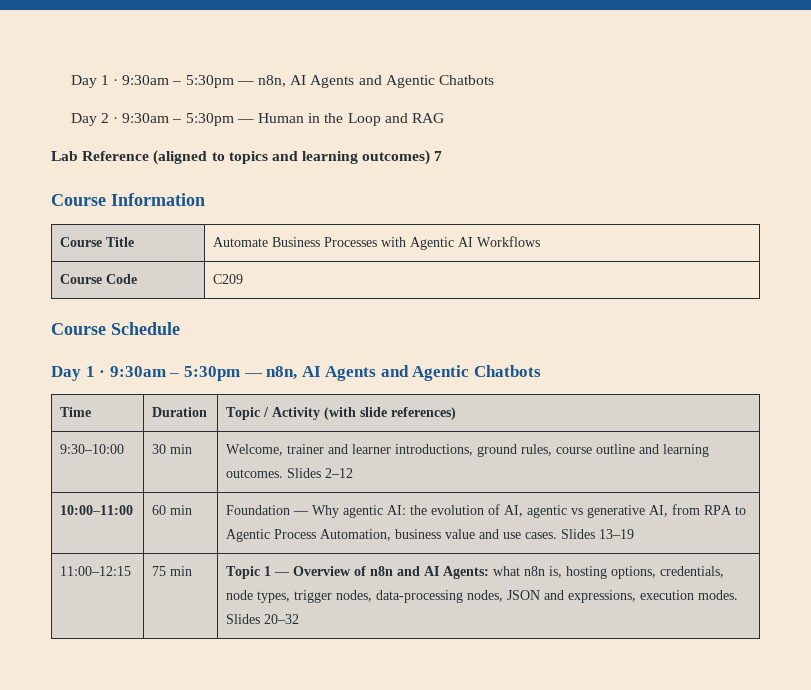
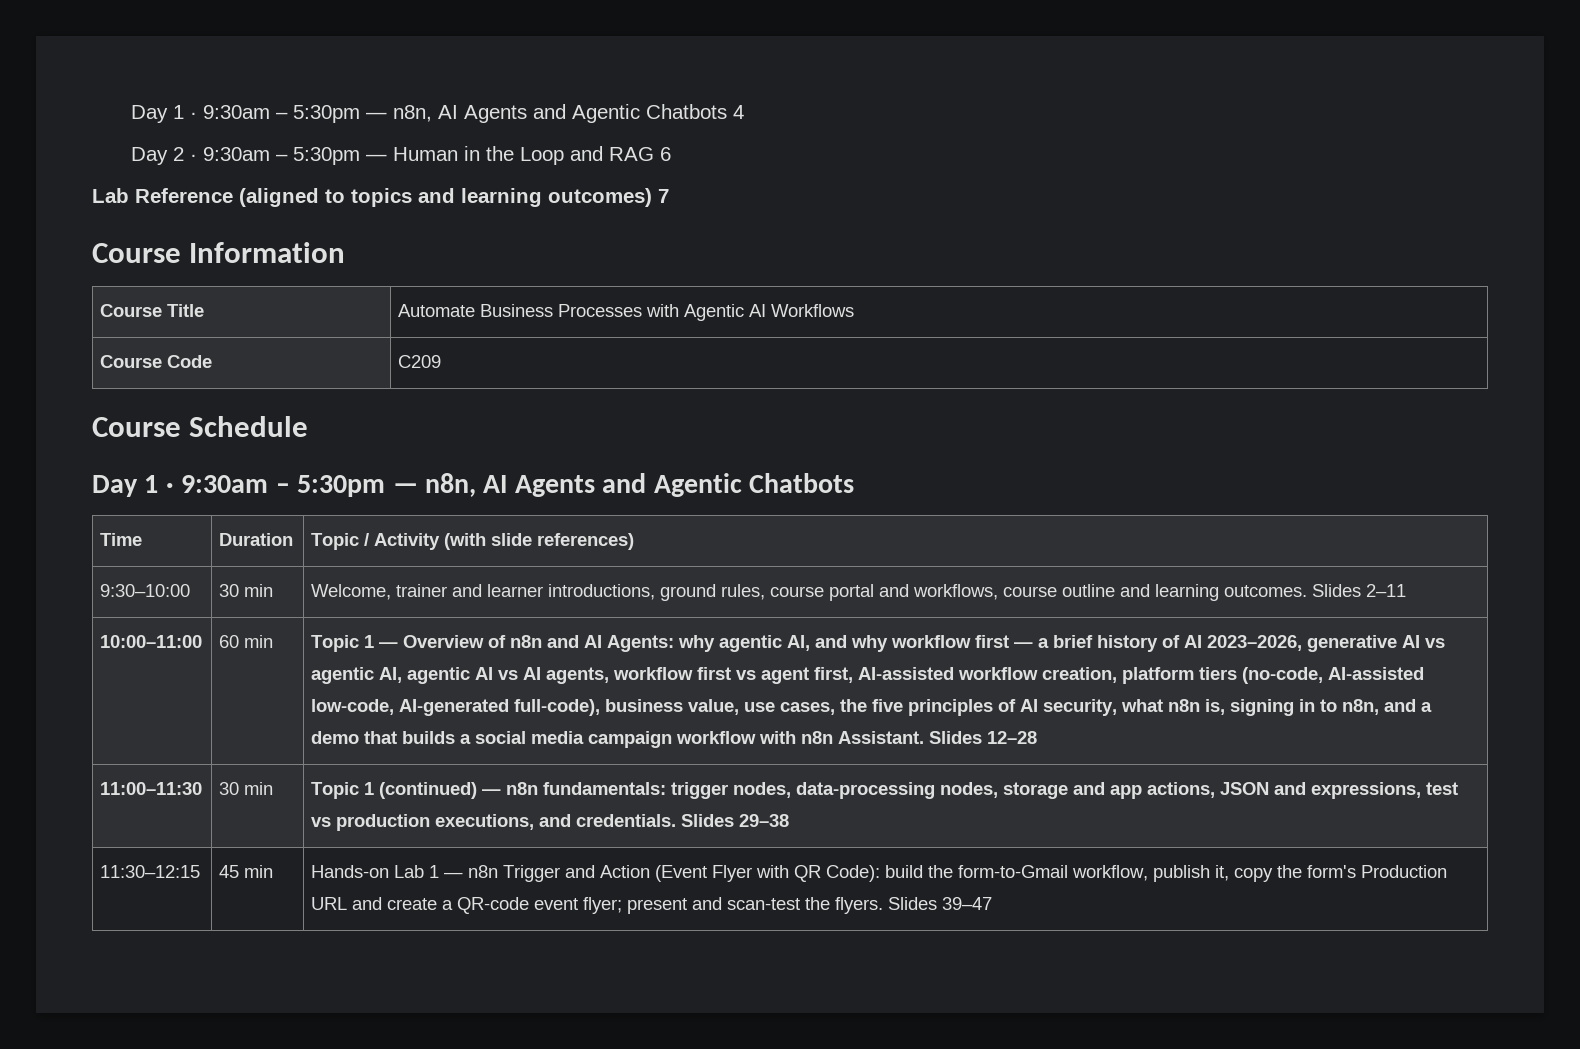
(494, 80) none -> [732,105,744,119] 4
(444, 118) none -> [659,147,671,161] 6
(593, 450) none -> [829,584,1058,601] portal and workflows, course
[325,468,354,478] 2–12 -> [1366,584,1407,597] 2–11
[226,504,747,518] [226,529,635,542] [60,566,132,576] [152,566,193,576] | Foundation — Why agentic AI: the evolution of AI, agentic vs generative AI, from RPA to Agentic Process Automation, business value and use cases. Slides 13–19 // 11:00–12:15 | 75 min -> (274, 641) none
[493,566,725,579] [226,590,739,603] [226,614,300,624] what n8n is, hosting options, credentials, node types, trigger nodes, data-processing nodes, JSON and expressions, execution modes. Slides 20–32 -> [678,635,1446,652] [311,667,1425,684] [311,699,1433,716] [311,731,1038,748] [100,782,203,795] [219,782,274,795] [311,782,1459,799] [311,814,790,831] [100,865,201,878] [219,865,274,878] [311,865,1448,882] [311,897,993,914] why agentic AI, and why workflow first — a brief history of AI 2023–2026, generative AI vs agentic AI, agentic AI vs AI agents, workflow first vs agent first, AI-assisted workflow creation, platform tiers (no-code, AI-assisted low-code, AI-generated full-code), business value, use cases, the five principles of AI security, what n8n is, signing in to n8n, and a demo that builds a social media campaign workflow with n8n Assistant. Slides 12–28 // 11:00–11:30 | 30 min | Topic 1 (continued) — n8n fundamentals: trigger nodes, data-processing nodes, storage and app actions, JSON and expressions, test vs production executions, and credentials. Slides 29–38 // 11:30–12:15 | 45 min | Hands-on Lab 1 — n8n Trigger and Action (Event Flyer with QR Code): build the form-to-Gmail workflow, publish it, copy the form's Production URL and create a QR-code event flyer; present and scan-test the flyers. Slides 39–47

